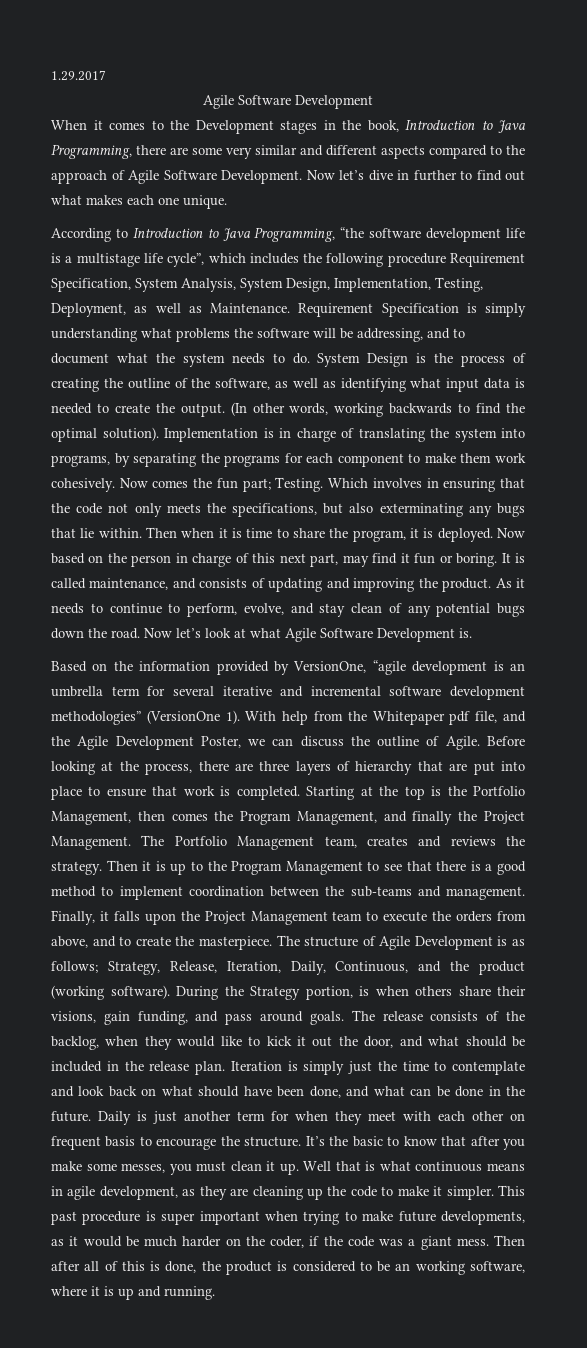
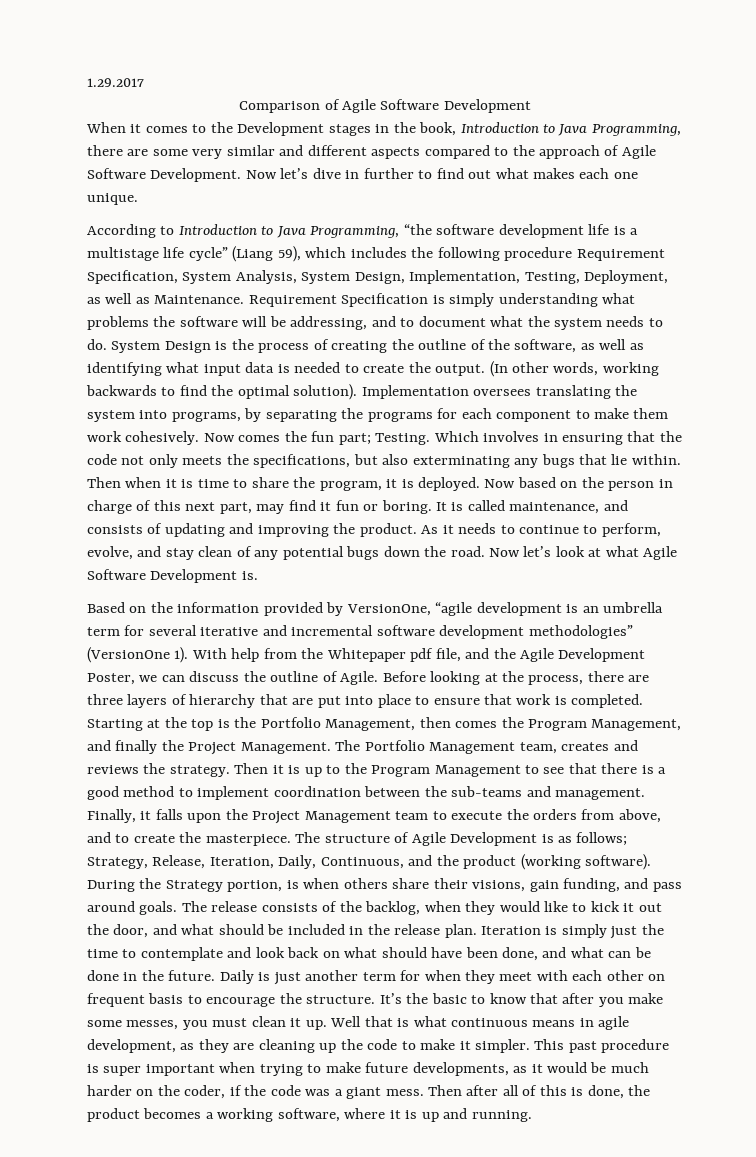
(106, 75) none -> [239,99,340,113] Comparison of
[167,253,205,267] cycle”, -> [188,246,301,262] cycle” (Liang 59),
[263,428,354,442] is in charge of -> [473,389,532,396] oversees
[277,1261,411,1272] is considered to be an -> [143,1108,214,1119] becomes a

